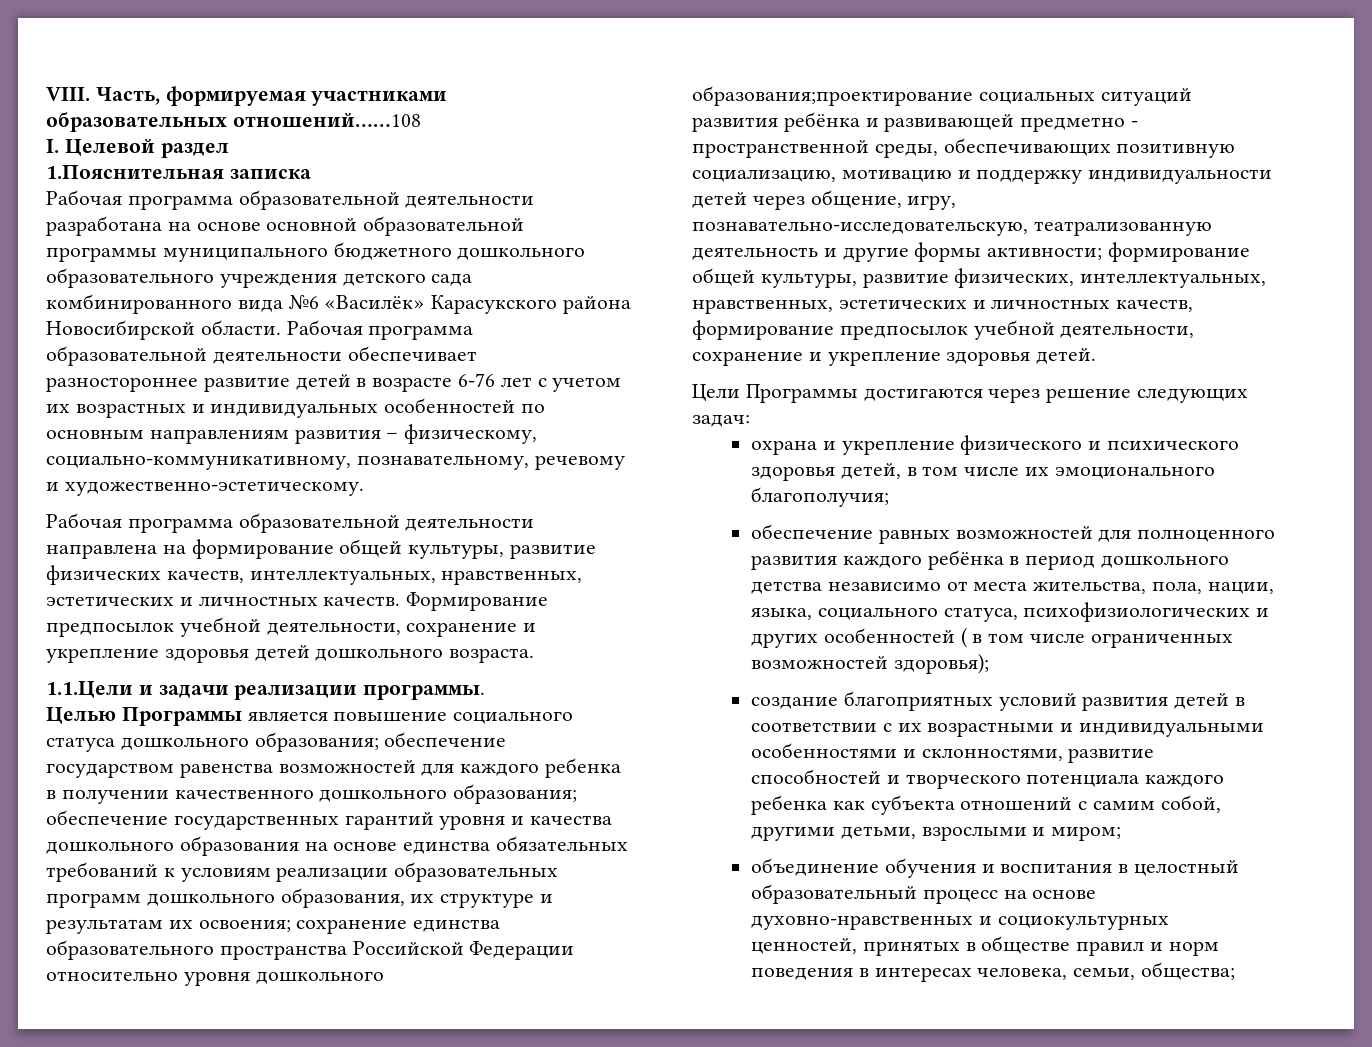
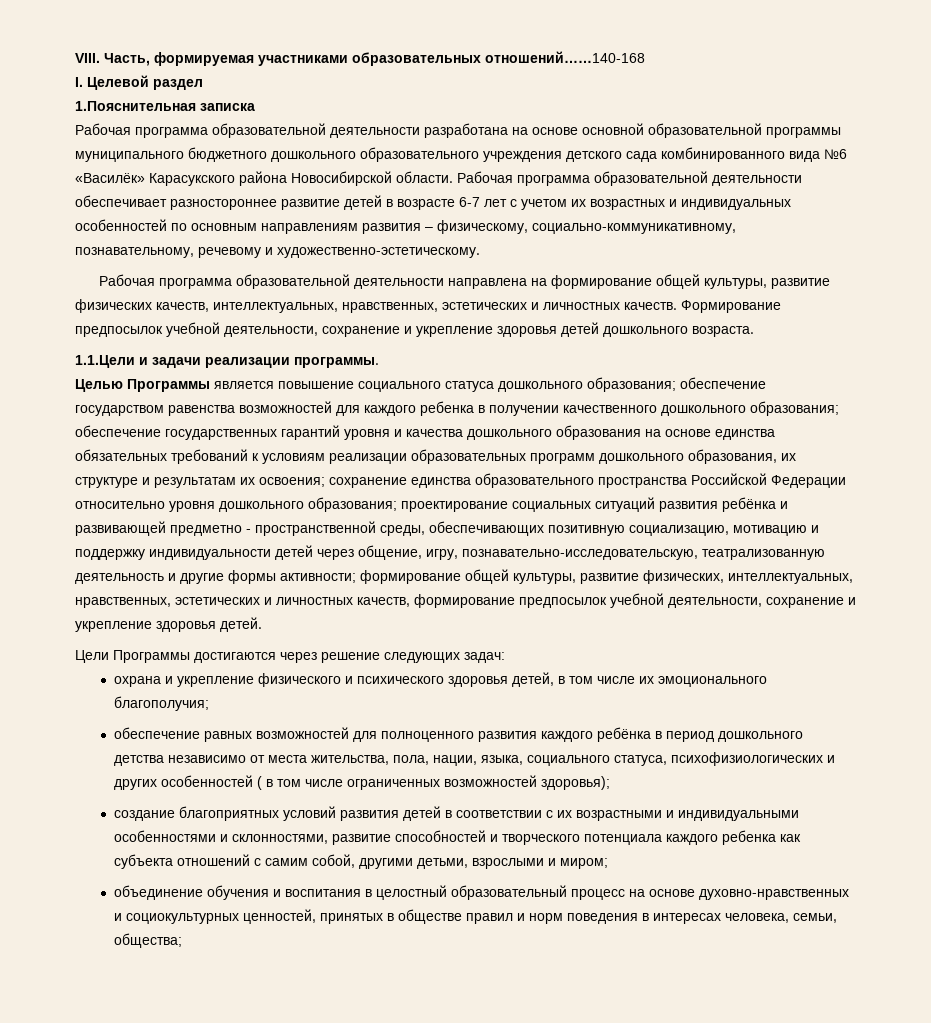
[232,112,421,127] отношений……108 -> [485,51,645,63] отношений……140-168
[458,373,496,387] 6-76 -> [459,197,480,207] 6-7
[692,86,973,106] образования;проектирование -> [308,497,508,512] образования; проектирование

